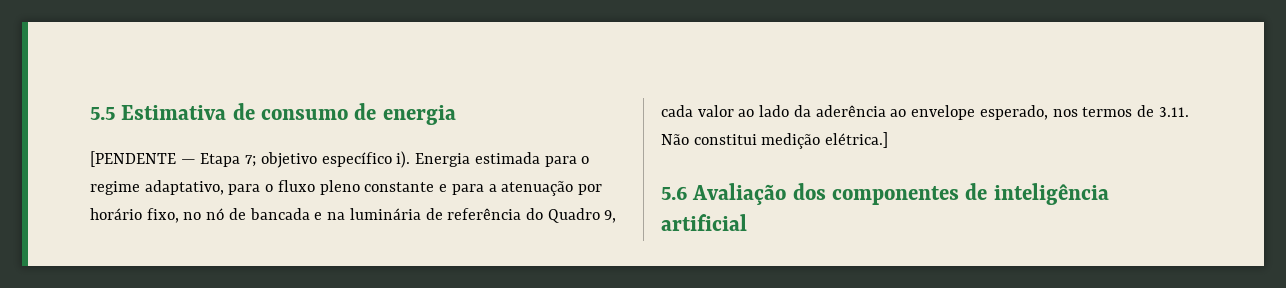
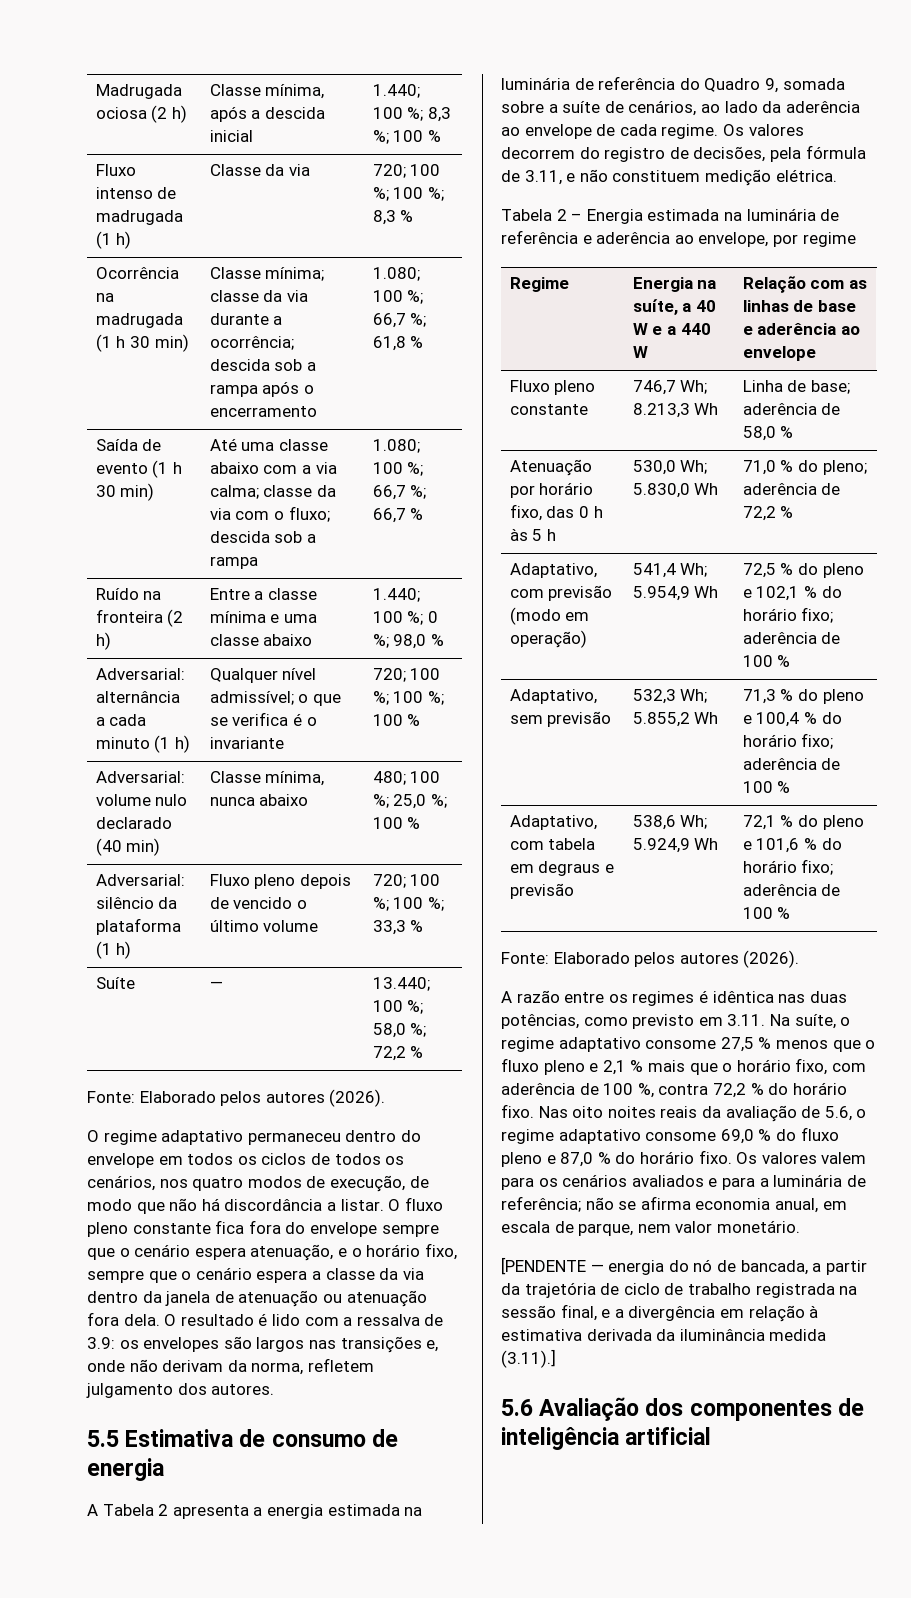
(90, 113) none -> [95,84,182,99] [95,105,187,123] [209,84,325,99] [209,106,325,122] [209,130,253,142] [372,84,420,98] [372,107,451,122] [372,130,441,144] [95,164,136,176] [95,187,177,199] [95,210,183,225] [95,231,132,249] [209,164,310,176] [372,164,441,178] [372,187,444,201] [372,210,414,225] [95,267,179,279] [95,293,114,302] [95,313,183,328] [95,334,189,352] [209,267,325,281] [209,290,308,302] [209,313,283,325] [209,336,294,350] [209,359,316,371] [209,381,314,397] [209,406,317,417] [372,267,420,281] [372,290,424,304] [372,313,427,328] [372,336,424,351] [95,439,162,451] [95,460,182,478] [95,483,155,501] [209,438,328,451] [209,462,337,474] [209,485,336,499] [209,506,330,522] [209,531,316,543] [209,556,258,569] [372,439,420,453] [372,462,424,476] [372,485,427,500] [372,508,424,523] [95,588,162,600] [95,609,184,627] [95,632,111,650] [209,588,317,600] [209,611,317,623] [209,634,313,646] [372,588,420,602] [372,611,438,625] [372,634,444,649] [95,668,185,680] [95,691,180,703] [95,714,147,726] [95,735,190,753] [209,668,317,683] [209,691,341,706] [209,712,317,726] [209,737,284,749] [372,668,441,682] [372,691,444,705] [372,714,421,726] [95,771,185,783] [95,794,188,806] [95,817,172,829] [95,838,161,856] [209,771,325,786] [209,794,309,806] [372,771,441,785] [372,794,447,809] [372,817,421,829] [95,874,185,886] [95,897,178,909] [95,918,181,935] [95,941,132,959] [209,874,351,889] [209,897,307,909] [209,920,319,932] [372,874,441,888] [372,897,444,911] [372,920,424,935] [95,977,135,989] [209,981,223,989] [372,977,430,991] [372,1000,424,1014] [372,1023,427,1038] [372,1046,424,1061] [87,1089,386,1107] [87,1130,421,1145] [87,1153,405,1168] [87,1175,429,1192] [87,1197,443,1214] [87,1220,439,1237] [87,1243,457,1261] [87,1267,424,1283] [87,1290,427,1307] [87,1312,444,1326] [87,1336,439,1353] [87,1358,374,1375] [86,1383,275,1398] Madrugada ociosa (2 h) | Classe mínima, após a descida inicial | 1.440; 100 %; 8,3 %; 100 % // Fluxo intenso de madrugada (1 h) | Classe da via | 720; 100 %; 100 %; 8,3 % // Ocorrência na madrugada (1 h 30 min) | Classe mínima; classe da via durante a ocorrência; descida sob a rampa após o encerramento | 1.080; 100 %; 66,7 %; 61,8 % // Saída de evento (1 h 30 min) | Até uma classe abaixo com a via calma; classe da via com o fluxo; descida sob a rampa | 1.080; 100 %; 66,7 %; 66,7 % // Ruído na fronteira (2 h) | Entre a classe mínima e uma classe abaixo | 1.440; 100 %; 0 %; 98,0 % // Adversarial: alternância a cada minuto (1 h) | Qualquer nível admissível; o que se verifica é o invariante | 720; 100 %; 100 %; 100 % // Adversarial: volume nulo declarado (40 min) | Classe mínima, nunca abaixo | 480; 100 %; 25,0 %; 100 % // Adversarial: silêncio da plataforma (1 h) | Fluxo pleno depois de vencido o último volume | 720; 100 %; 100 %; 33,3 % // Suíte | — | 13.440; 100 %; 58,0 %; 72,2 % // Fonte: Elaborado pelos autores (2026). // O regime adaptativo permaneceu dentro do envelope em todos os ciclos de todos os cenários, nos quatro modos de execução, de modo que não há discordância a listar. O fluxo pleno constante fica fora do envelope sempre que o cenário espera atenuação, e o horário fixo, sempre que o cenário espera a classe da via dentro da janela de atenuação ou atenuação fora dela. O resultado é lido com a ressalva de 3.9: os envelopes são largos nas transições e, onde não derivam da norma, refletem julgamento dos autores. //
[90,151,590,168] [90,180,602,196] [90,208,323,223] [PENDENTE — Etapa 7; objetivo específico i). Energia estimada para o regime adaptativo, para o fluxo pleno constante e para a atenuação por horário fixo, no nó de bancada e -> [87,1504,400,1519] A Tabela 2 apresenta a energia estimada
[661,105,734,117] cada valor -> [782,78,845,90] [501,100,697,116] somada sobre a suíte de cenários,
[979,105,1189,120] [661,132,889,149] esperado, nos termos de 3.11. Não constitui medição elétrica.] -> [596,124,804,139] [501,145,866,162] [501,169,837,186] [501,208,840,224] [501,230,856,247] [509,277,569,292] [632,277,717,292] [632,299,716,315] [632,323,711,335] [632,346,648,358] [742,276,867,293] [742,300,856,312] [742,323,860,335] [742,346,816,361] [509,380,596,395] [509,404,588,415] [632,380,708,395] [632,403,719,418] [742,380,850,394] [742,403,841,415] [742,426,794,441] [509,459,592,476] [509,482,594,498] [509,504,603,521] [509,528,556,541] [632,460,708,475] [632,483,719,498] [742,460,867,475] [742,483,841,495] [742,506,794,521] [509,563,597,578] [509,585,613,601] [509,607,590,625] [509,630,587,648] [632,563,708,578] [632,586,719,601] [742,563,864,578] [742,586,842,601] [742,607,834,623] [742,632,841,644] [742,655,791,667] [509,689,597,704] [509,711,612,727] [632,689,708,704] [632,712,719,727] [742,689,864,704] [742,712,842,727] [742,733,834,749] [742,758,841,770] [742,781,791,793] [509,815,597,830] [509,838,596,850] [509,861,614,876] [509,883,574,899] [632,815,708,830] [632,838,719,853] [742,815,864,830] [742,838,842,853] [742,859,834,875] [742,884,841,896] [742,907,791,919] [501,950,800,968] [501,990,847,1006] [501,1014,851,1029] [501,1037,876,1052] [501,1058,866,1075] [501,1082,847,1098] [501,1104,867,1122] [501,1127,839,1144] [501,1150,867,1167] [501,1174,866,1190] [501,1196,847,1213] [501,1220,800,1236] [501,1257,867,1275] [501,1282,858,1298] [501,1304,819,1322] [501,1329,827,1341] [501,1349,556,1368] de cada regime. Os valores decorrem do registro de decisões, pela fórmula de 3.11, e não constituem medição elétrica. // Tabela 2 – Energia estimada na luminária de referência e aderência ao envelope, por regime // Regime | Energia na suíte, a 40 W e a 440 W | Relação com as linhas de base e aderência ao envelope // Fluxo pleno constante | 746,7 Wh; 8.213,3 Wh | Linha de base; aderência de 58,0 % // Atenuação por horário fixo, das 0 h às 5 h | 530,0 Wh; 5.830,0 Wh | 71,0 % do pleno; aderência de 72,2 % // Adaptativo, com previsão (modo em operação) | 541,4 Wh; 5.954,9 Wh | 72,5 % do pleno e 102,1 % do horário fixo; aderência de 100 % // Adaptativo, sem previsão | 532,3 Wh; 5.855,2 Wh | 71,3 % do pleno e 100,4 % do horário fixo; aderência de 100 % // Adaptativo, com tabela em degraus e previsão | 538,6 Wh; 5.924,9 Wh | 72,1 % do pleno e 101,6 % do horário fixo; aderência de 100 % // Fonte: Elaborado pelos autores (2026). // A razão entre os regimes é idêntica nas duas potências, como previsto em 3.11. Na suíte, o regime adaptativo consome 27,5 % menos que o fluxo pleno e 2,1 % mais que o horário fixo, com aderência de 100 %, contra 72,2 % do horário fixo. Nas oito noites reais da avaliação de 5.6, o regime adaptativo consome 69,0 % do fluxo pleno e 87,0 % do horário fixo. Os valores valem para os cenários avaliados e para a luminária de referência; não se afirma economia anual, em escala de parque, nem valor monetário. // [PENDENTE — energia do nó de bancada, a partir da trajetória de ciclo de trabalho registrada na sessão final, e a divergência em relação à estimativa derivada da iluminância medida (3.11).]

